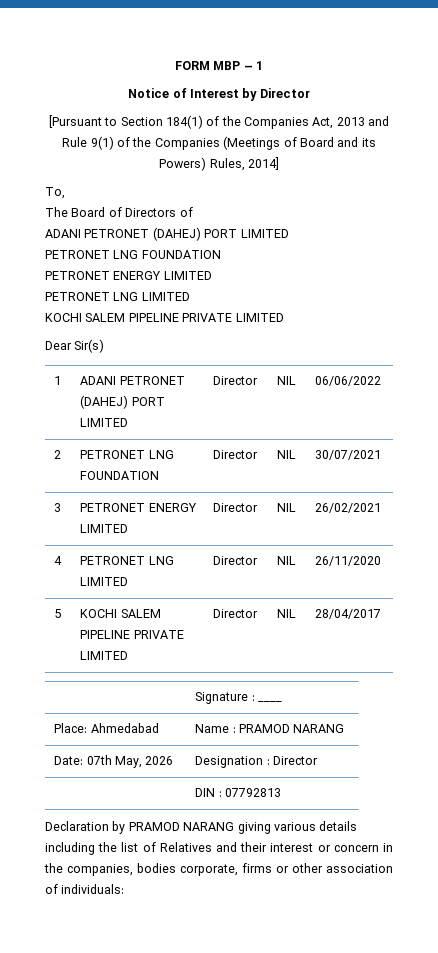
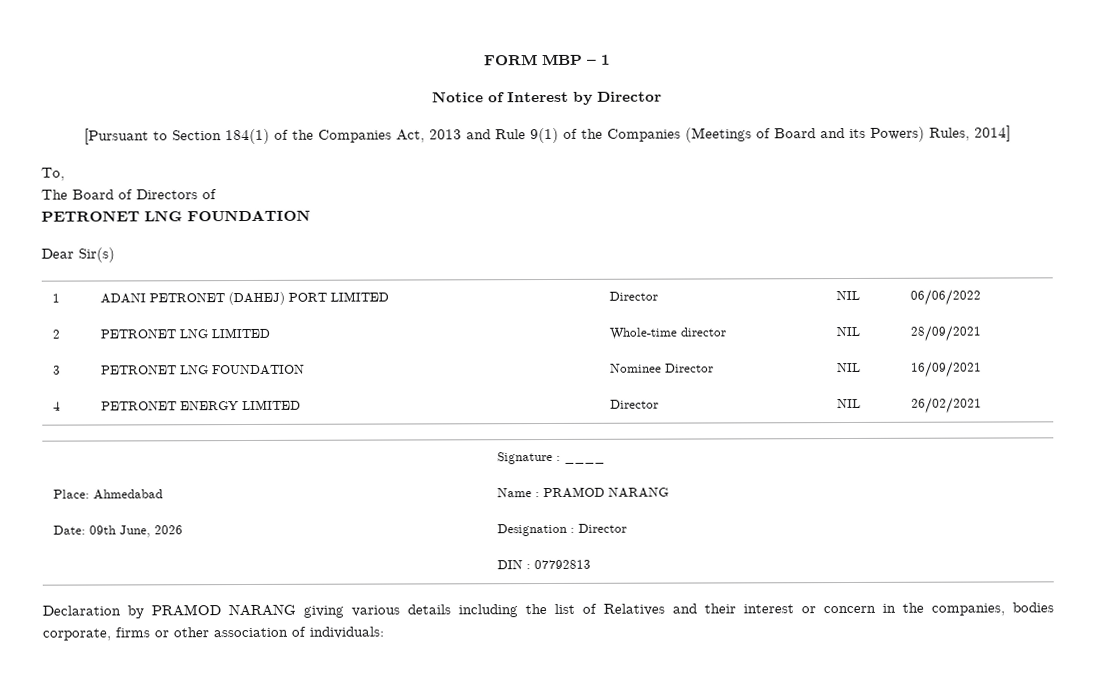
[45,227,289,241] [45,250,221,259] [45,271,212,280] [45,292,190,301] [45,313,284,322] ADANI PETRONET (DAHEJ) PORT LIMITED // PETRONET LNG FOUNDATION // PETRONET ENERGY LIMITED // PETRONET LNG LIMITED // KOCHI SALEM PIPELINE PRIVATE LIMITED -> [41,209,311,222] PETRONET LNG FOUNDATION
(62, 454) none -> [99,327,270,339] [608,327,726,340] [835,326,860,337] [909,325,981,342] [52,365,61,375] | PETRONET LNG LIMITED | Whole-time director | NIL | 28/09/2021 // 3
[213,450,259,459] [277,450,297,459] [315,450,382,460] [54,503,62,512] Director | NIL | 30/07/2021 // 3 -> [609,363,714,373] [836,362,861,373] [910,361,982,378] [52,401,61,411] Nominee Director | NIL | 16/09/2021 // 4
[54,556,63,565] [80,556,174,565] [80,577,129,586] [213,556,259,565] [277,556,297,565] [315,556,382,566] [54,609,62,618] [80,609,161,618] [80,630,184,639] [80,651,129,660] [213,609,259,618] [277,609,297,618] [315,609,382,619] // 4 | PETRONET LNG LIMITED | Director | NIL | 26/11/2020 // 5 | KOCHI SALEM PIPELINE PRIVATE LIMITED | Director | NIL | 28/04/2017 -> (982, 405) none
[86,755,142,768] 07th May, -> [88,525,151,538] 09th June,

